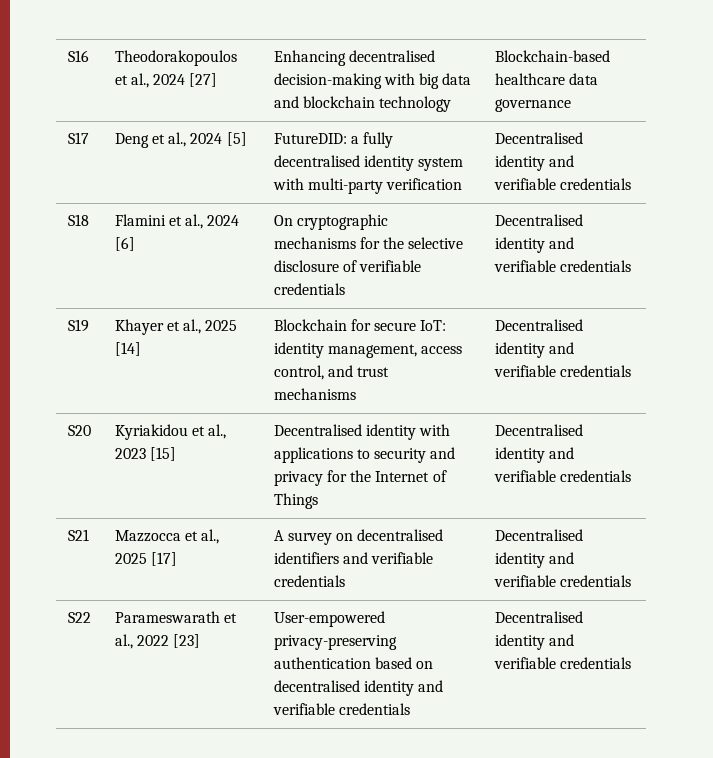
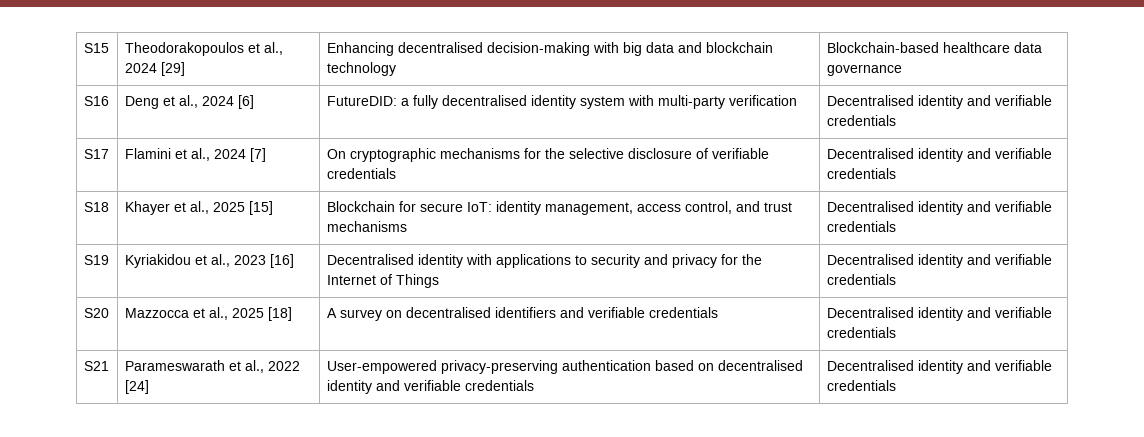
[67,50,89,62] S16 -> [83,43,109,53] S15
[189,73,218,87] [27] -> [160,62,185,76] [29]
[67,132,89,144] S17 -> [83,96,109,106] S16
[226,132,247,146] [5] -> [237,95,254,109] [6]
[67,214,89,226] S18 -> [83,149,109,159] S17
[114,237,135,251] [6] -> [249,148,266,162] [7]
[67,319,89,332] S19 -> [83,202,109,212] S18
[114,342,141,356] [14] -> [248,201,273,215] [15]
[67,425,91,436] S20 -> [83,255,109,265] S19
[150,447,177,461] [15] -> [269,254,294,268] [16]
[67,529,89,541] S21 -> [83,308,109,318] S20
[151,552,178,566] [17] -> [267,307,292,321] [18]
[67,612,91,623] S22 -> [83,361,109,371] S21
[173,634,201,648] [23] -> [124,380,149,394] [24]

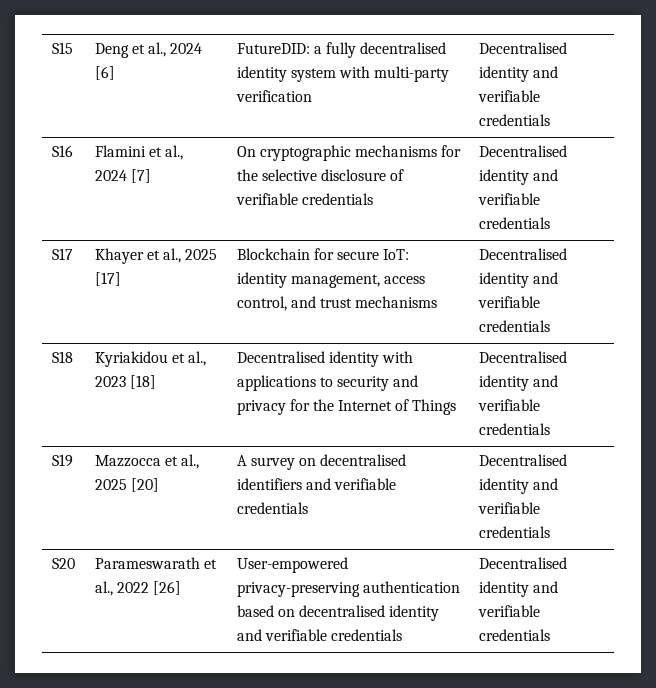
[124,42,283,56] [124,62,185,76] [326,42,773,56] [326,62,396,76] [826,42,1042,53] [826,64,902,76] [83,96,109,106] | Theodorakopoulos et al., 2024 [29] | Enhancing decentralised decision-making with big data and blockchain technology | Blockchain-based healthcare data governance // S16 -> (73, 48) none
[83,149,109,159] S17 -> [51,145,73,157] S16
[83,202,109,212] S18 -> [51,248,73,260] S17
[248,201,273,215] [15] -> [94,272,121,286] [17]
[83,255,109,265] S19 -> [51,351,73,363] S18
[269,254,294,268] [16] -> [129,375,156,389] [18]
[83,308,109,318] S20 -> [51,454,73,467] S19
[267,307,292,321] [18] -> [130,478,159,492] [20]
[83,361,109,371] S21 -> [51,558,75,569] S20
[124,380,149,394] [24] -> [152,581,181,595] [26]

